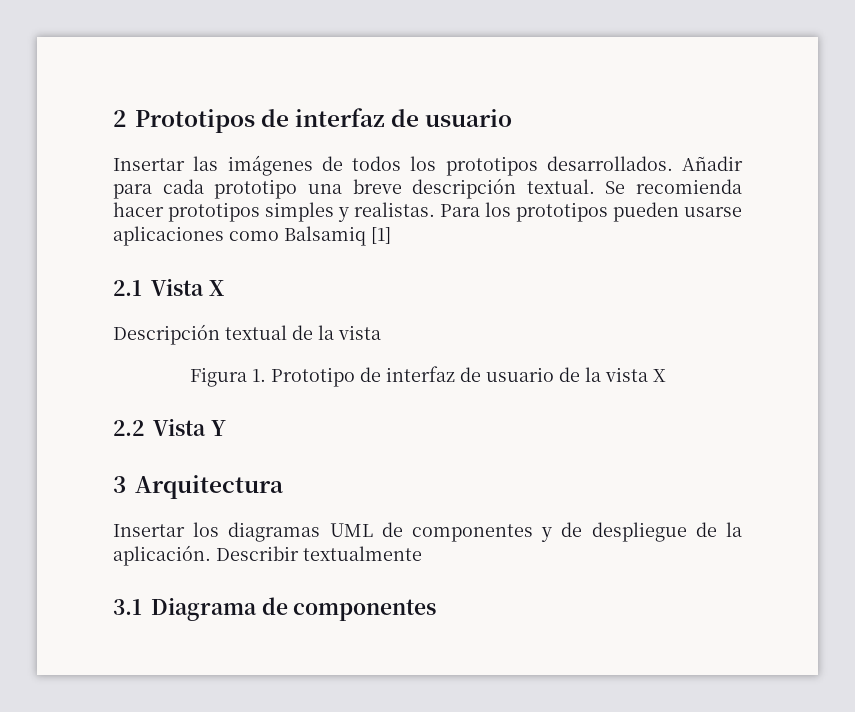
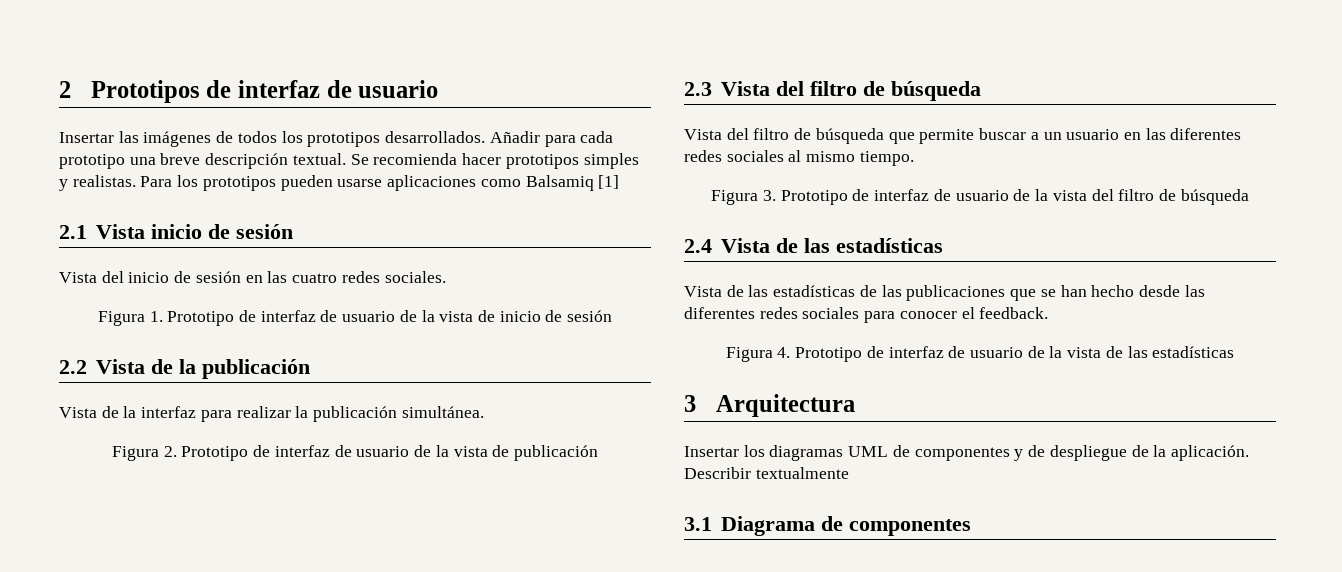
[208,280,224,296] [113,324,381,345] X // Descripción textual de la vista -> [150,224,293,239] [59,271,446,283] inicio de sesión // Vista del inicio de sesión en las cuatro redes sociales.
[652,369,666,382] [113,418,226,436] X // 2.2 Vista Y -> [478,310,613,322] [59,359,310,379] [59,406,484,422] [112,445,598,461] [684,81,981,101] [684,128,1242,144] [684,150,914,166] [711,189,1249,205] [684,238,943,253] [684,285,1205,301] [684,307,1049,323] [725,346,1235,362] de inicio de sesión // 2.2 Vista de la publicación // Vista de la interfaz para realizar la publicación simultánea. // Figura 2. Prototipo de interfaz de usuario de la vista de publicación // 2.3 Vista del filtro de búsqueda // Vista del filtro de búsqueda que permite buscar a un usuario en las diferentes redes sociales al mismo tiempo. // Figura 3. Prototipo de interfaz de usuario de la vista del filtro de búsqueda // 2.4 Vista de las estadísticas // Vista de las estadísticas de las publicaciones que se han hecho desde las diferentes redes sociales para conocer el feedback. // Figura 4. Prototipo de interfaz de usuario de la vista de las estadísticas

